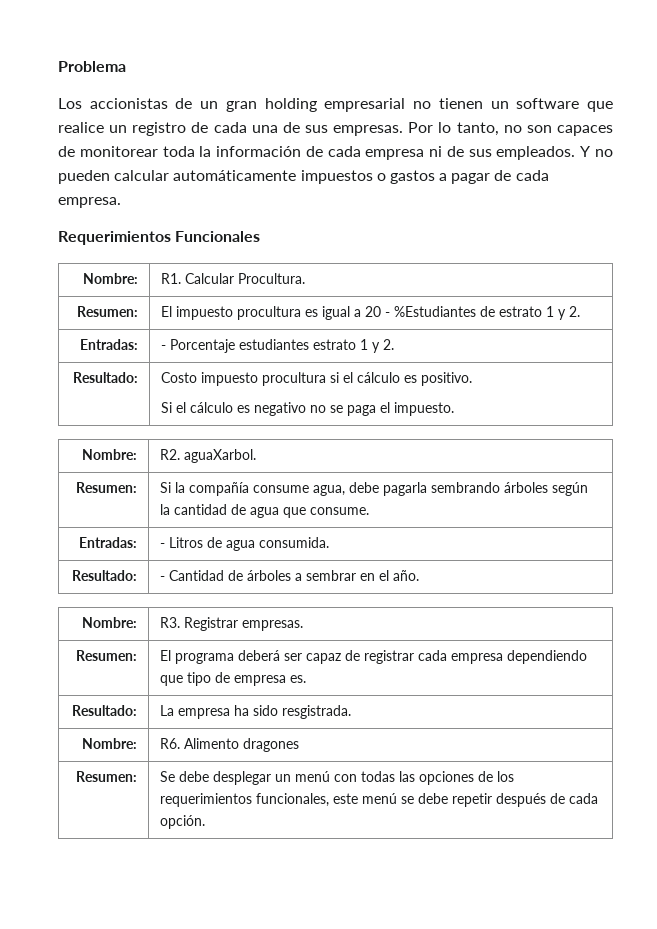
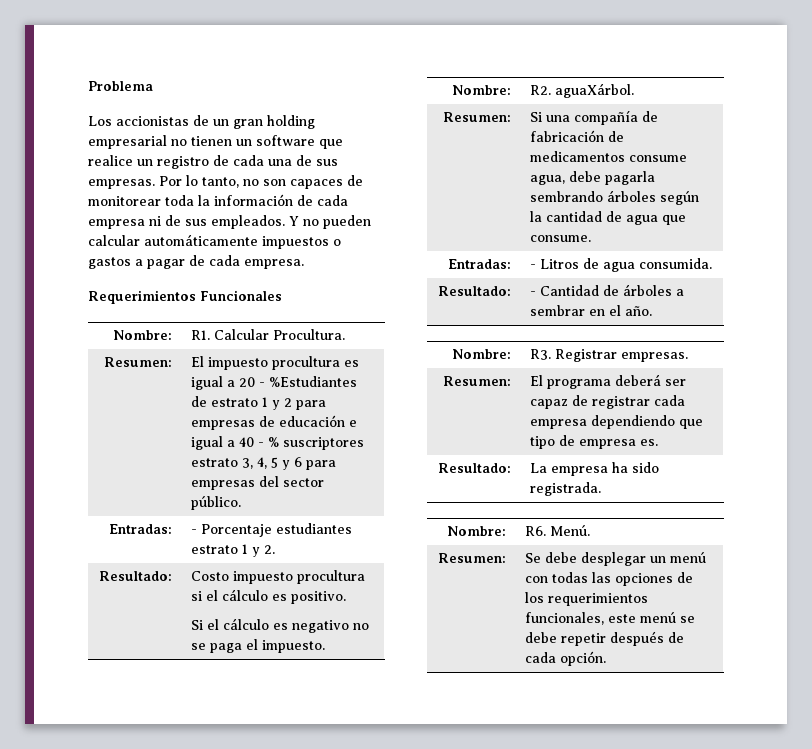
[569,306,581,317] 2. -> [283,398,326,410] [190,415,357,430] [190,436,364,450] [190,457,336,470] [190,476,324,490] [190,496,241,510] 2 para empresas de educación e igual a 40 - % suscriptores estrato 3, 4, 5 y 6 para empresas del sector público.
[184,449,257,463] aguaXarbol. -> [554,83,634,98] aguaXárbol.
[175,482,250,496] la compañía -> [545,110,658,125] [529,130,624,142] [529,151,625,162] una compañía de fabricación de medicamentos
[282,705,352,719] resgistrada. -> [529,482,601,496] registrada.
[184,738,300,752] Alimento dragones -> [549,525,590,536] Menú.

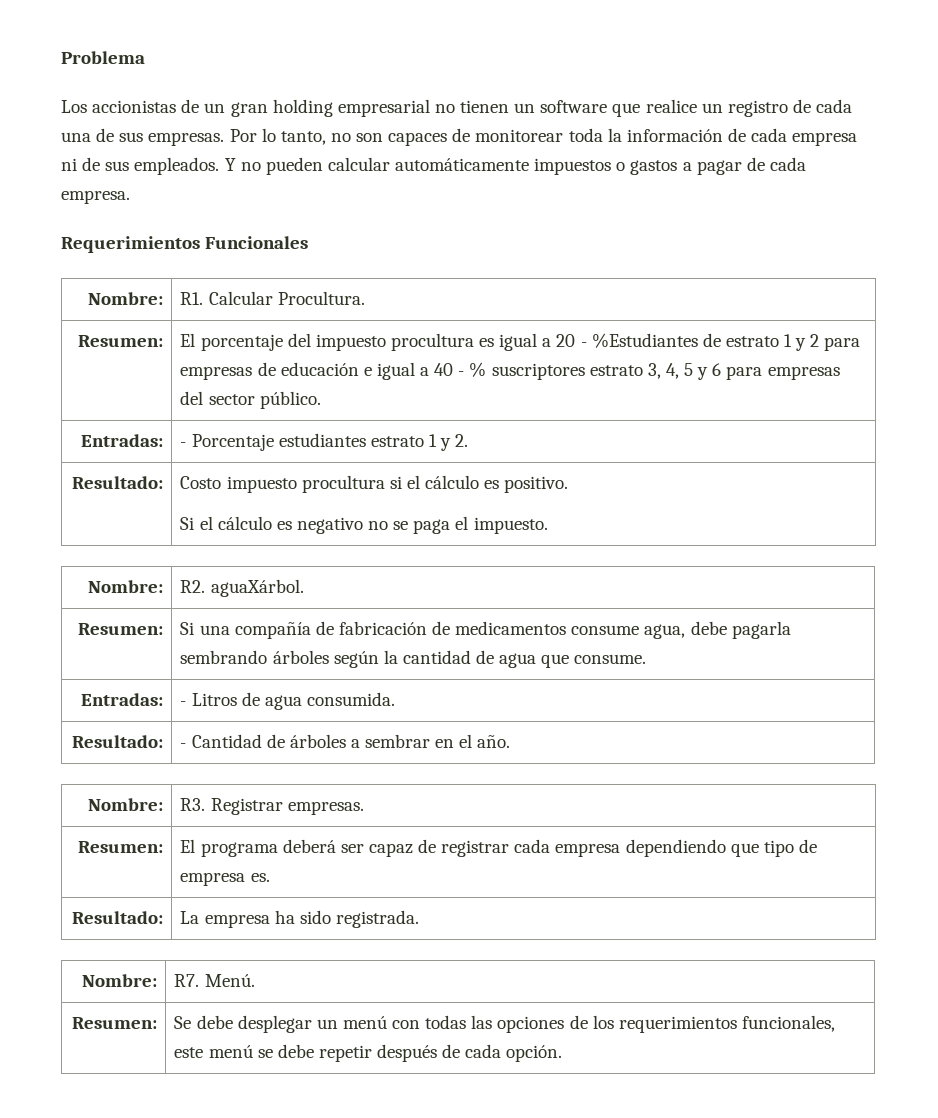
(204, 361) none -> [200,333,311,351] porcentaje del
[524,526,546,536] R6. -> [174,974,200,987] R7.

